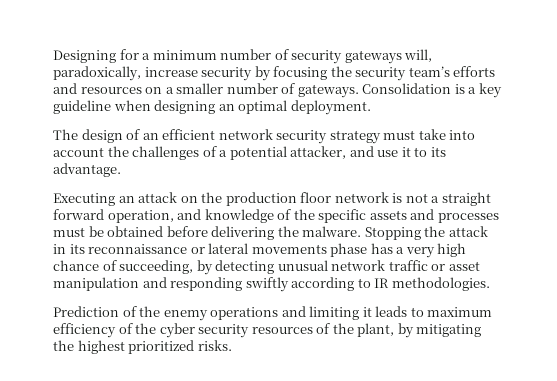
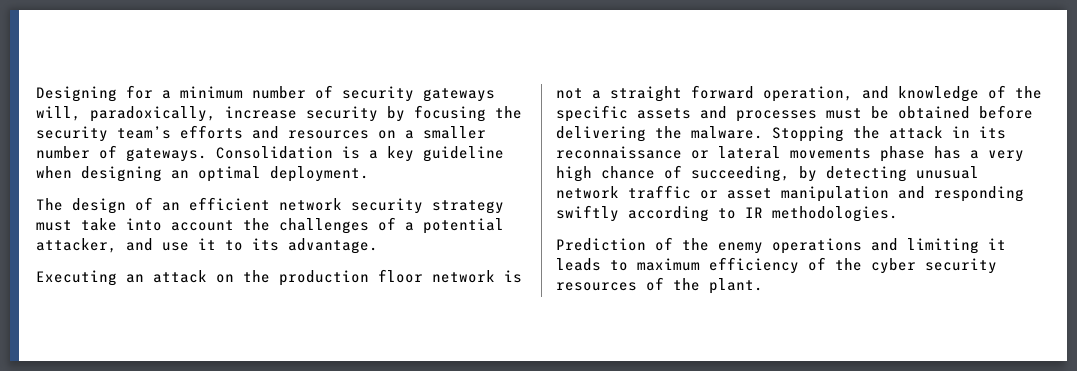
[357,323,482,338] [53,340,232,354] plant, by mitigating the highest prioritized risks. -> [709,278,763,294] plant.

